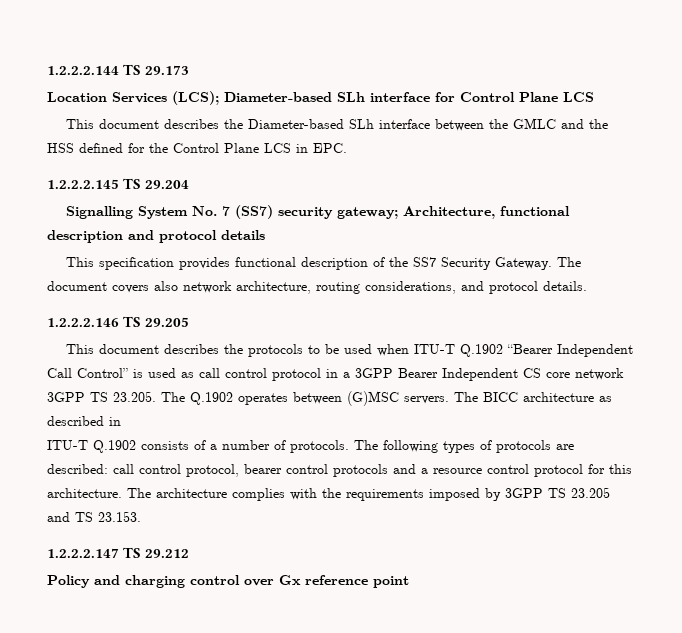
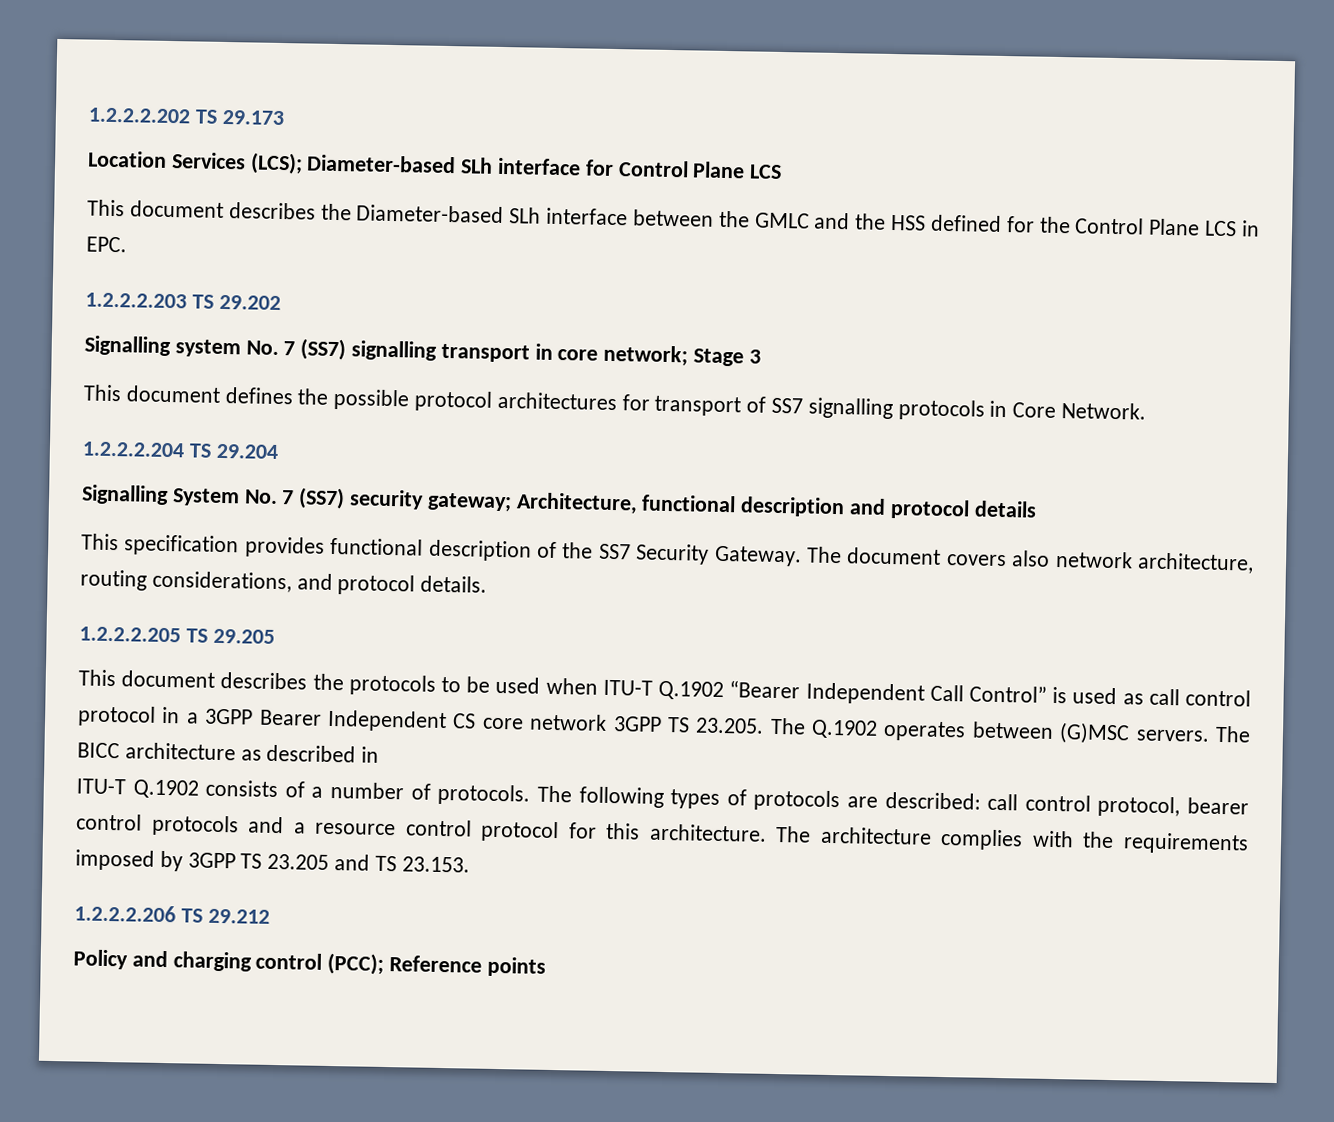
[47,66,119,75] 1.2.2.2.144 -> [88,107,191,124] 1.2.2.2.202
[47,179,119,189] 1.2.2.2.145 -> [85,292,281,311] [84,335,761,367] [83,384,1147,421] [82,441,185,458] 1.2.2.2.203 TS 29.202 // Signalling system No. 7 (SS7) signalling transport in core network; Stage 3 // This document defines the possible protocol architectures for transport of SS7 signalling protocols in Core Network. // 1.2.2.2.204
[47,318,119,327] 1.2.2.2.146 -> [79,626,181,643] 1.2.2.2.205
[47,548,119,558] 1.2.2.2.147 -> [74,904,176,923] 1.2.2.2.206
[244,575,409,588] over Gx reference point -> [327,952,546,977] (PCC); Reference points

